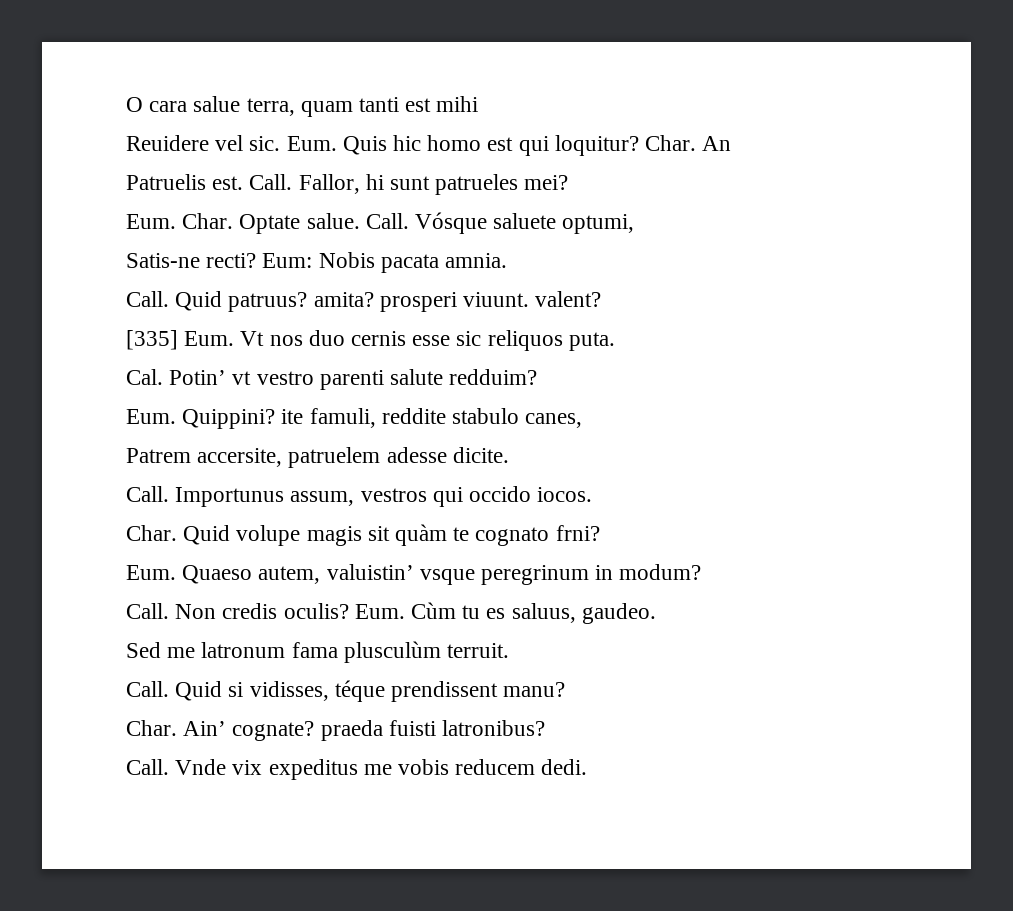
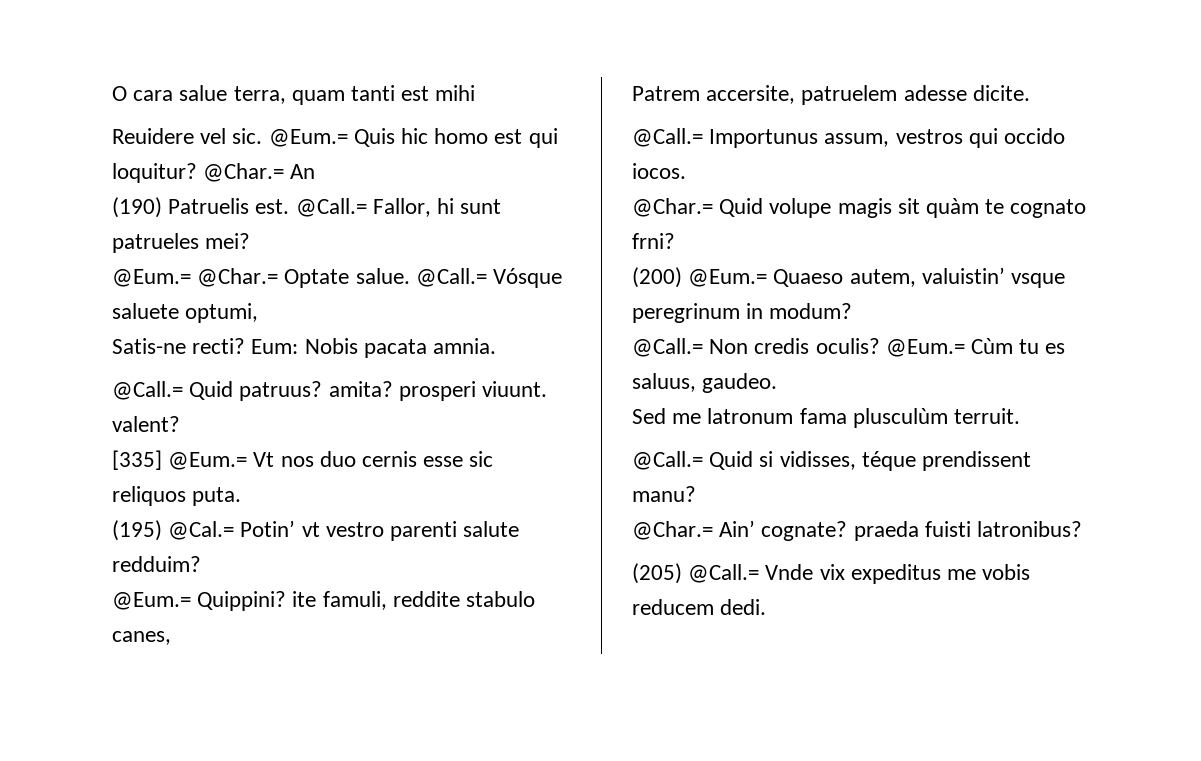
[286,136,337,151] Eum. -> [268,129,348,147] @Eum.=
[645,135,697,151] Char. -> [203,163,285,182] @Char.=
(732, 143) none -> [112,197,162,218] (190)
[249,174,293,190] Call. -> [295,198,367,217] @Call.=
[126,213,234,229] Eum. Char. -> [112,268,279,287] @Eum.= @Char.=
[365,213,409,229] Call. -> [415,268,487,287] @Call.=
[126,291,169,307] Call. -> [112,381,183,400] @Call.=
[184,331,235,346] Eum. -> [168,452,248,470] @Eum.=
[126,369,163,385] Cal. -> [112,520,235,541] (195) @Cal.=
[126,409,176,424] Eum. -> [112,592,191,610] @Eum.=
[126,486,169,502] Call. -> [632,128,703,147] @Call.=
[126,525,177,541] Char. -> [632,198,713,217] @Char.=
[126,565,176,580] Eum. -> [632,267,768,288] (200) @Eum.=
[126,603,169,619] Call. -> [632,338,703,357] @Call.=
[354,604,405,619] Eum. -> [885,339,965,357] @Eum.=
[126,681,169,697] Call. -> [632,451,703,470] @Call.=
[126,720,177,736] Char. -> [632,521,713,540] @Char.=
[126,759,169,775] Call. -> [632,563,760,584] (205) @Call.=

